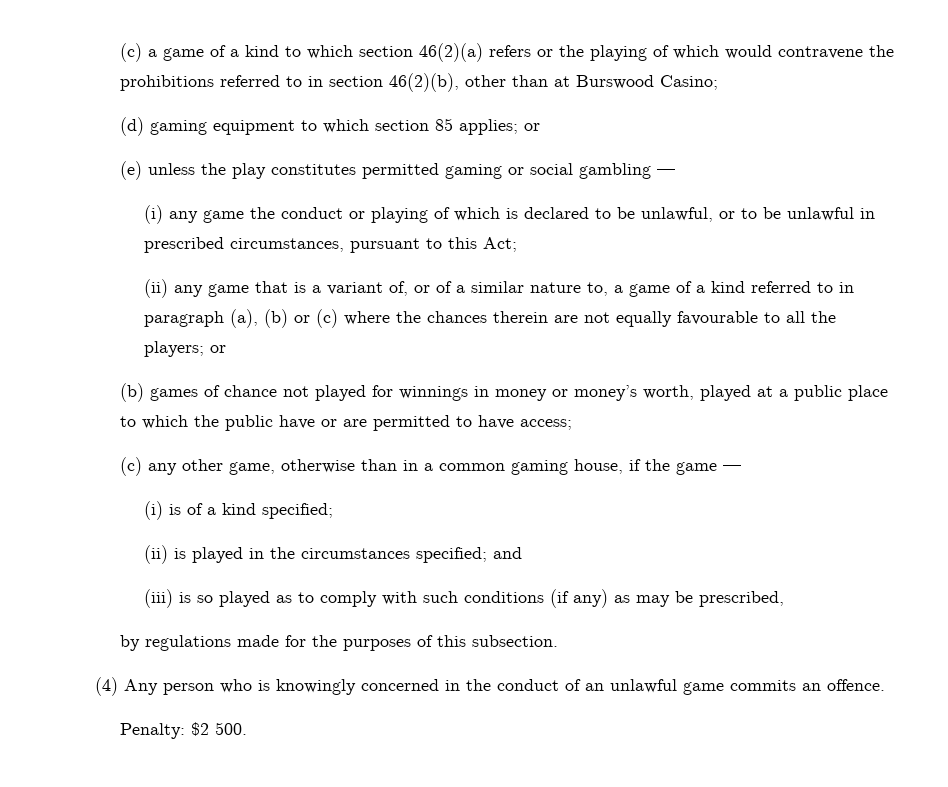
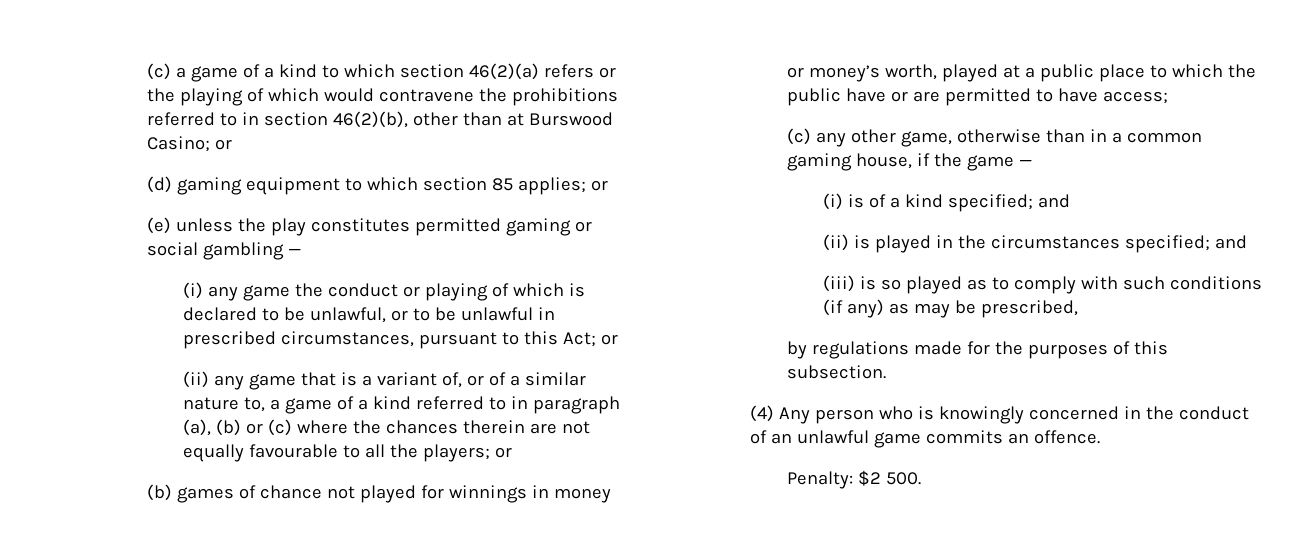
(718, 82) none -> [214,139,232,150] or
(518, 244) none -> [601,334,619,345] or
(334, 511) none -> [1038,194,1071,208] and

